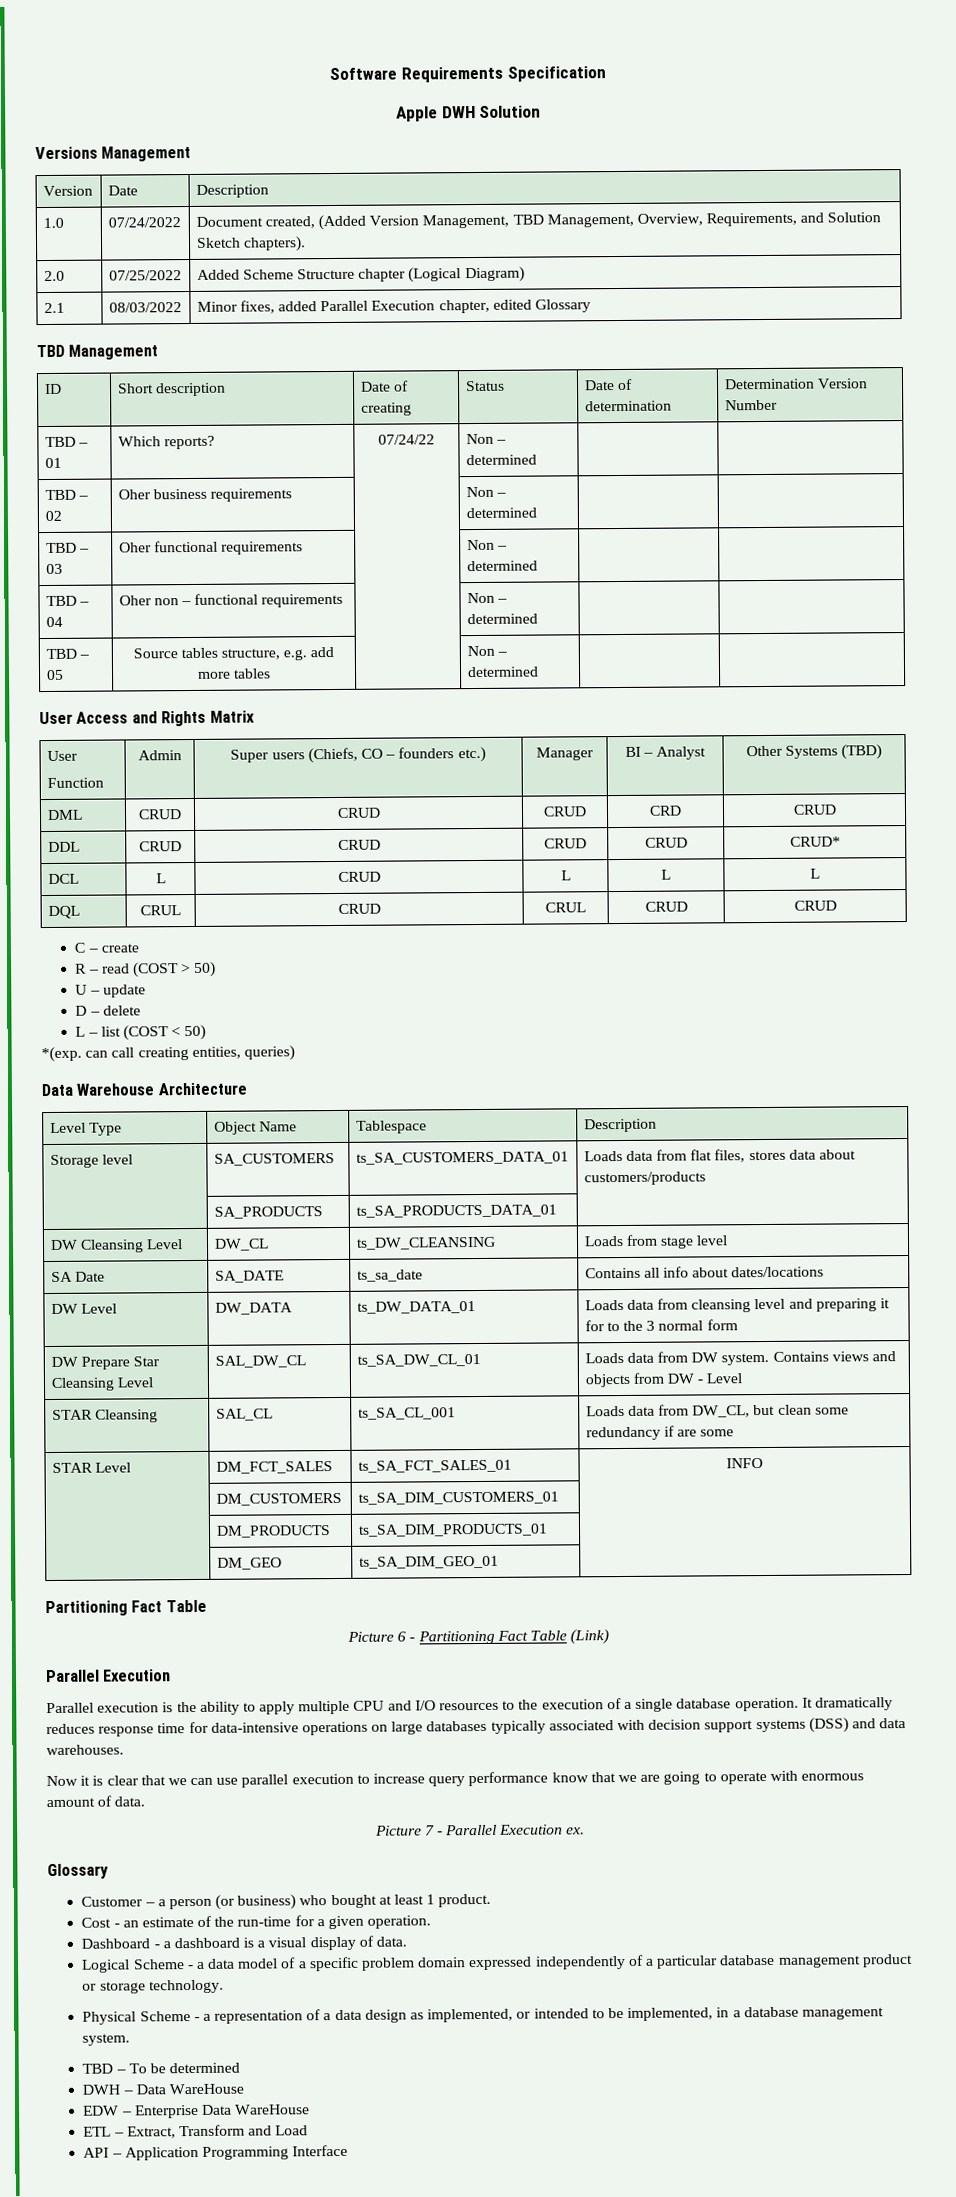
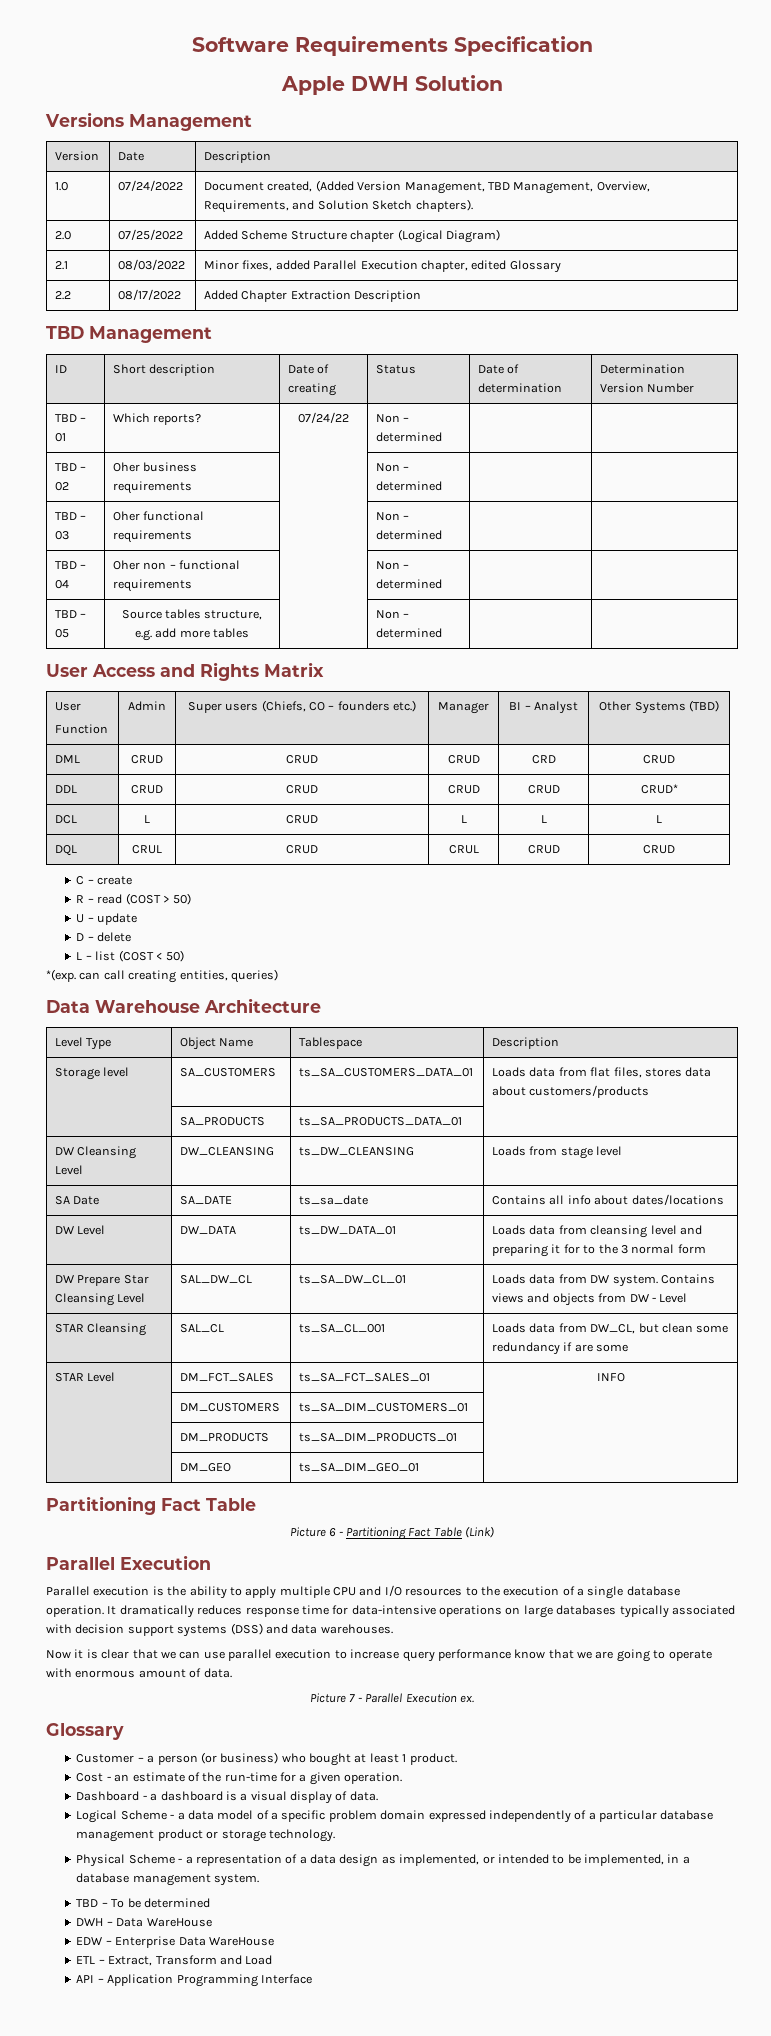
(591, 306) none -> [55,291,72,300] [118,289,182,300] [204,290,422,302] // 2.2 | 08/17/2022 | Added Chapter Extraction Description
[213,1238,269,1251] DW_CL -> [180,1147,275,1156] DW_CLEANSING

